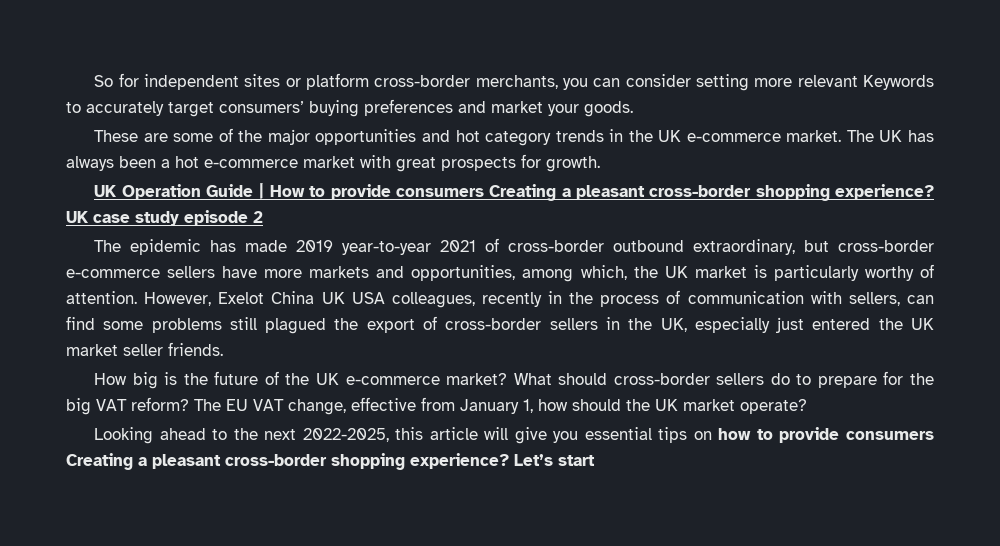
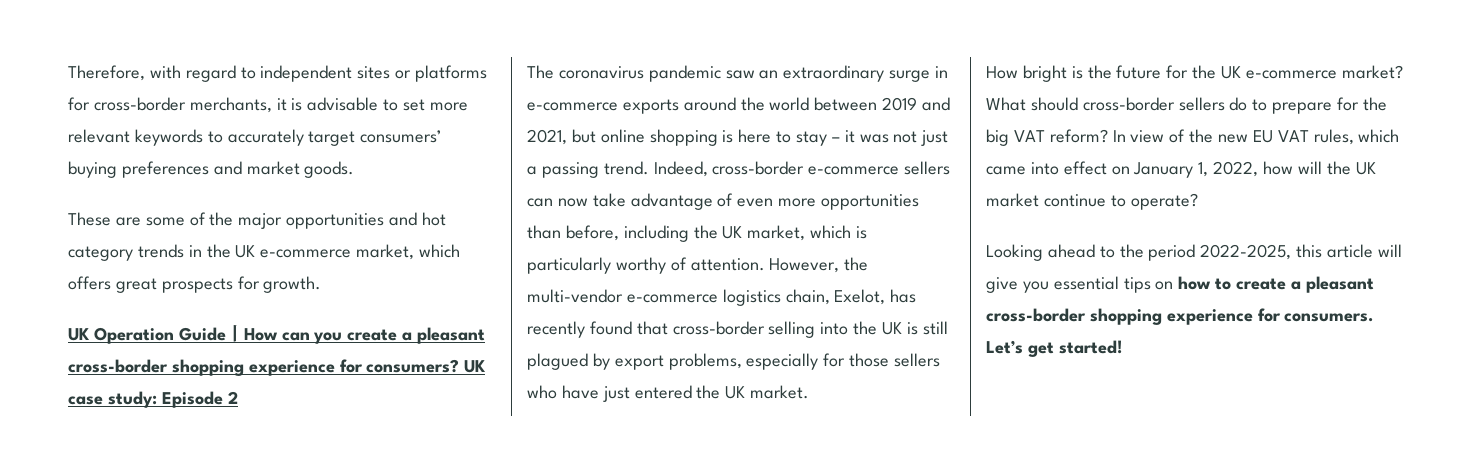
[94,73,749,91] So for independent sites or platform cross-border merchants, you can consider setting -> [68,65,488,82] [68,97,426,113] Therefore, with regard to independent sites or platforms for cross-border merchants, it is advisable to set
[863,75,935,90] Keywords -> [134,129,203,146] keywords
[548,104,579,116] your -> (300, 168) none
[786,130,934,142] [66,155,391,171] market. The UK has always been a hot e-commerce market with -> [356,244,461,260] [68,276,111,290] market, which offers
[309,184,934,201] [66,210,263,226] [94,238,935,255] [66,265,747,282] to provide consumers Creating a pleasant cross-border shopping experience? UK case study episode 2 // The epidemic has made 2019 year-to-year 2021 of cross-border outbound extraordinary, but cross-border e-commerce sellers have more markets and opportunities, among which, the UK market -> [281,327,486,344] [68,359,487,376] [68,391,238,408] [527,65,949,82] [527,97,951,114] [527,129,949,146] [527,161,951,178] [527,193,920,210] [527,225,852,242] can you create a pleasant cross-border shopping experience for consumers? UK case study: Episode 2 // The coronavirus pandemic saw an extraordinary surge in e-commerce exports around the world between 2019 and 2021, but online shopping is here to stay – it was not just a passing trend. Indeed, cross-border e-commerce sellers can now take advantage of even more opportunities than before, including the UK market, which
[218,290,934,308] [66,316,770,334] Exelot China UK USA colleagues, recently in the process of communication with sellers, can find some problems still plagued the export of cross-border sellers in the UK, especially -> [844,257,869,271] [527,289,917,306] [527,321,948,338] [527,353,941,370] [527,385,599,399] the multi-vendor e-commerce logistics chain, Exelot, has recently found that cross-border selling into the UK is still plagued by export problems, especially for those sellers who have
[66,342,223,356] [94,372,158,389] market seller friends. // How big -> [750,385,810,399] [986,65,1067,82] market. // How bright
[264,371,279,385] of -> [1166,65,1189,79] for
[194,397,735,415] The EU VAT change, effective from January 1, how should the UK market -> [1112,129,1400,145] [986,161,1376,178] [986,193,1126,207] In view of the new EU VAT rules, which came into effect on January 1, 2022, how will the UK market continue to
[264,429,297,440] next -> [1148,244,1196,261] period
[779,427,935,443] [66,453,595,470] provide consumers Creating a pleasant cross-border shopping experience? Let’s start -> [1236,276,1374,293] [986,308,1374,325] [986,340,1122,357] create a pleasant cross-border shopping experience for consumers. Let’s get started!

